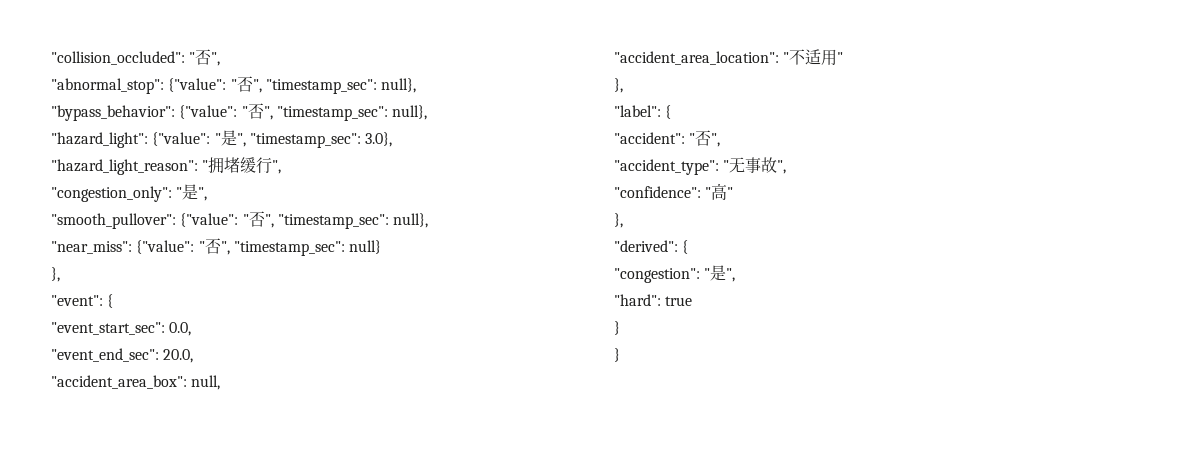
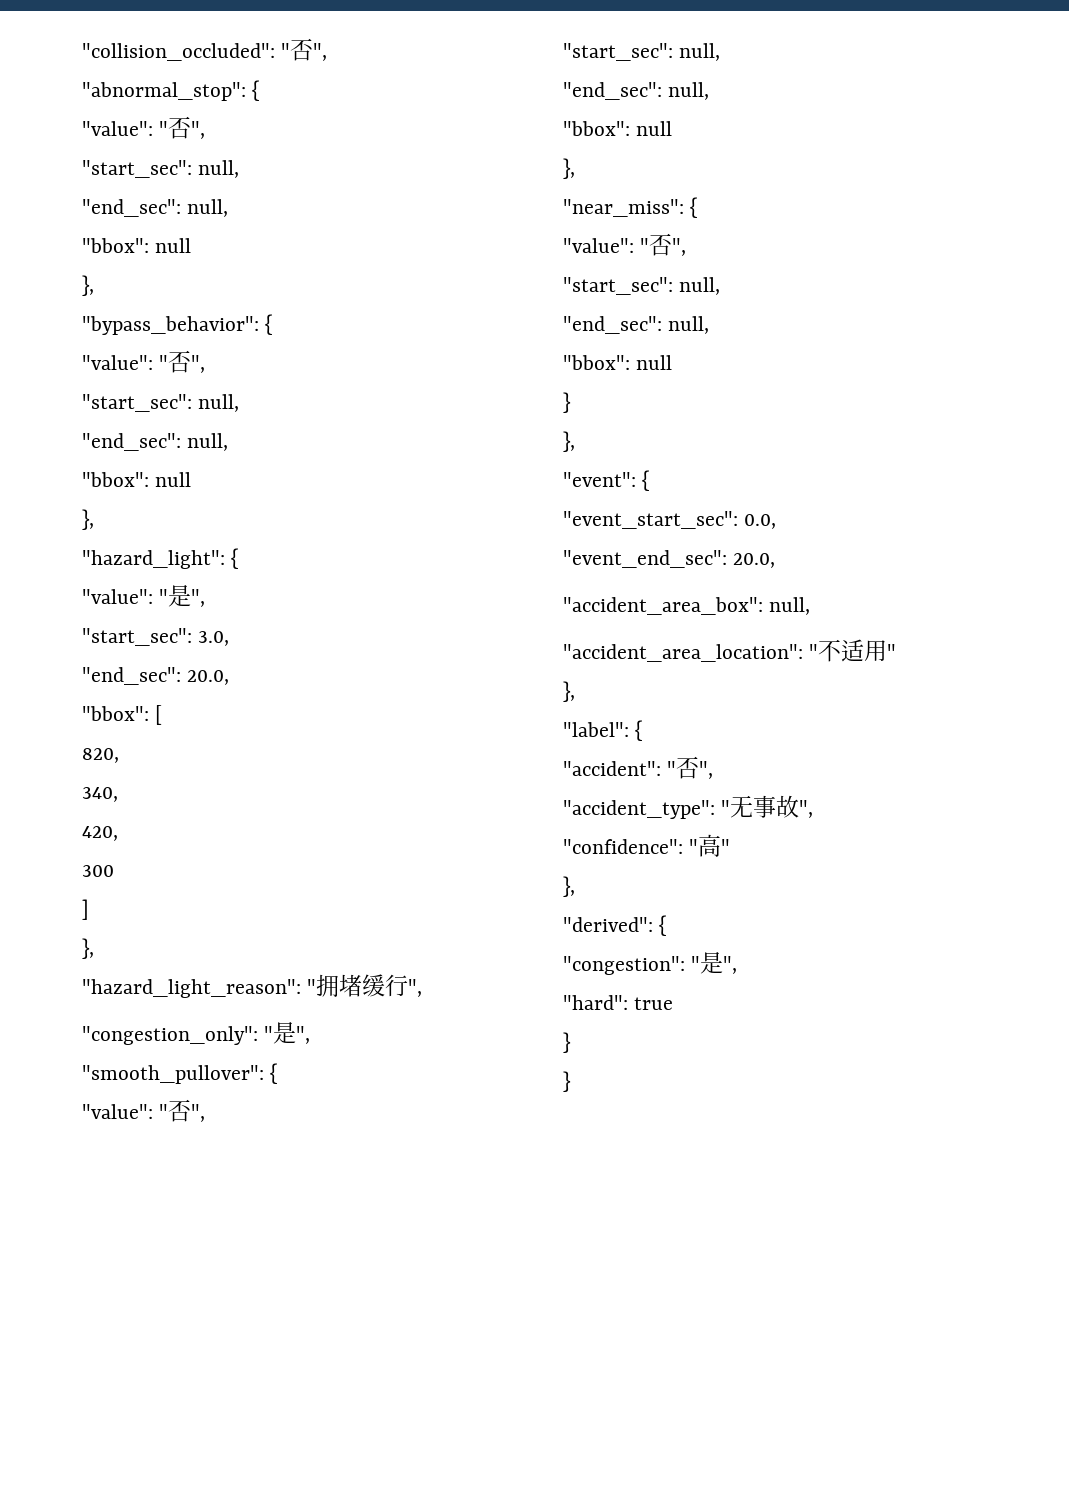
[168,76,417,94] {"value": "否", "timestamp_sec": null}, -> [252,80,261,101] [82,116,206,139] [82,160,240,178] [82,199,229,217] [82,238,192,253] [82,275,94,296] { // "value": "否", // "start_sec": null, // "end_sec": null, // "bbox": null // },
[179,103,428,121] {"value": "否", "timestamp_sec": null}, -> [265,314,274,335] [82,350,206,373] [82,394,240,412] [82,433,229,451] [82,472,192,487] [82,509,94,530] { // "value": "否", // "start_sec": null, // "end_sec": null, // "bbox": null // },
[152,130,393,148] {"value": "是", "timestamp_sec": 3.0}, -> [231,548,240,569] [82,584,206,607] [82,628,230,646] [82,667,230,685] [82,705,163,725] [82,748,119,763] [82,787,118,802] [82,826,118,841] [82,865,114,877] [82,899,89,920] [82,938,94,959] { // "value": "是", // "start_sec": 3.0, // "end_sec": 20.0, // "bbox": [ // 820, // 340, // 420, // 300 // ] // },
[180,211,429,229] {"value": "否", "timestamp_sec": null}, -> [270,1063,279,1084] [82,1099,206,1122] [563,43,721,61] [563,82,710,100] [563,121,673,136] [563,158,575,179] { // "value": "否", // "start_sec": null, // "end_sec": null, // "bbox": null // },
[136,238,382,256] {"value": "否", "timestamp_sec": null} -> [690,197,699,218] [563,233,687,256] [563,277,721,295] [563,316,710,334] [563,355,673,370] [563,392,571,413] { // "value": "否", // "start_sec": null, // "end_sec": null, // "bbox": null // }

